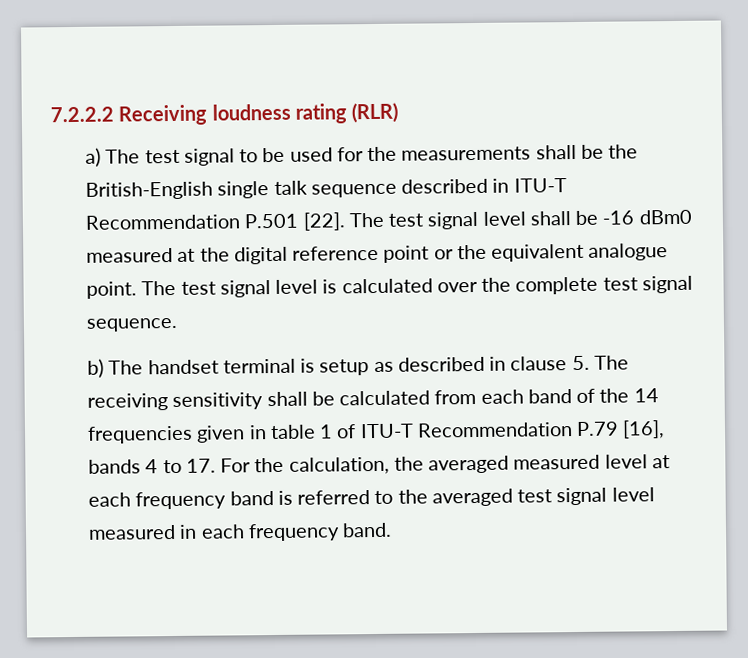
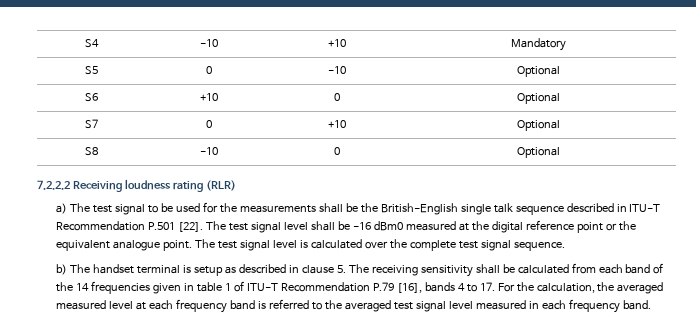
(50, 114) none -> [84,39,99,48] [199,39,218,47] [327,39,346,47] [510,38,566,51] [84,66,98,75] [205,66,212,74] [327,66,346,74] [516,66,560,77] [84,93,98,102] [199,93,218,101] [333,93,340,101] [516,93,560,104] [84,119,98,129] [205,120,212,128] [327,120,346,128] [516,120,560,131] [84,147,98,156] [199,147,218,155] [333,147,340,155] [516,147,560,158] S4 | -10 | +10 | Mandatory // S5 | 0 | -10 | Optional // S6 | +10 | 0 | Optional // S7 | 0 | +10 | Optional // S8 | -10 | 0 | Optional //

